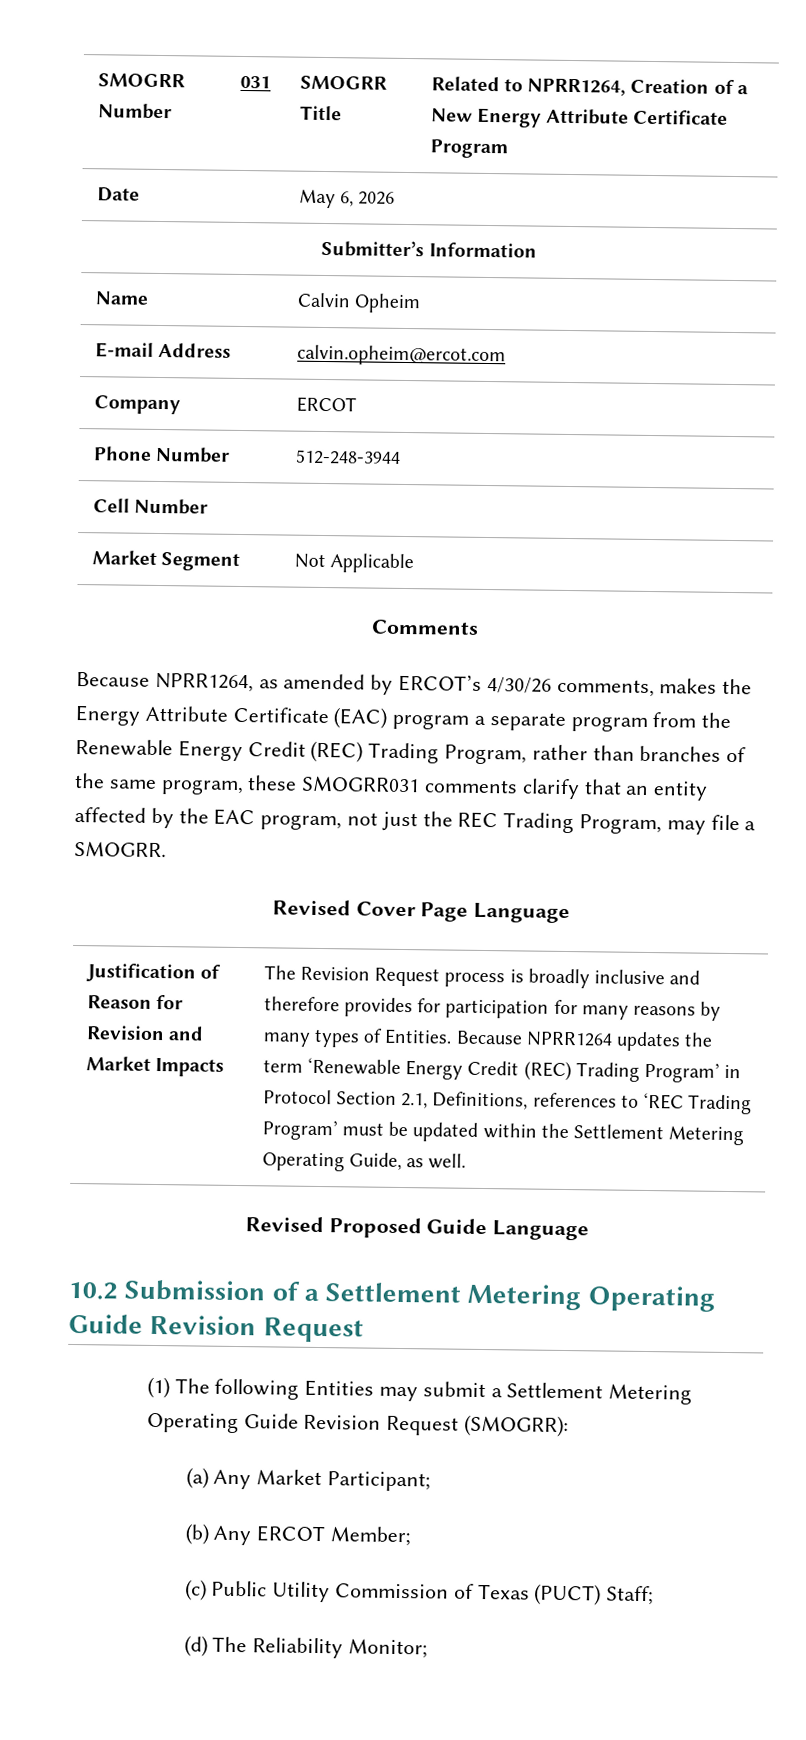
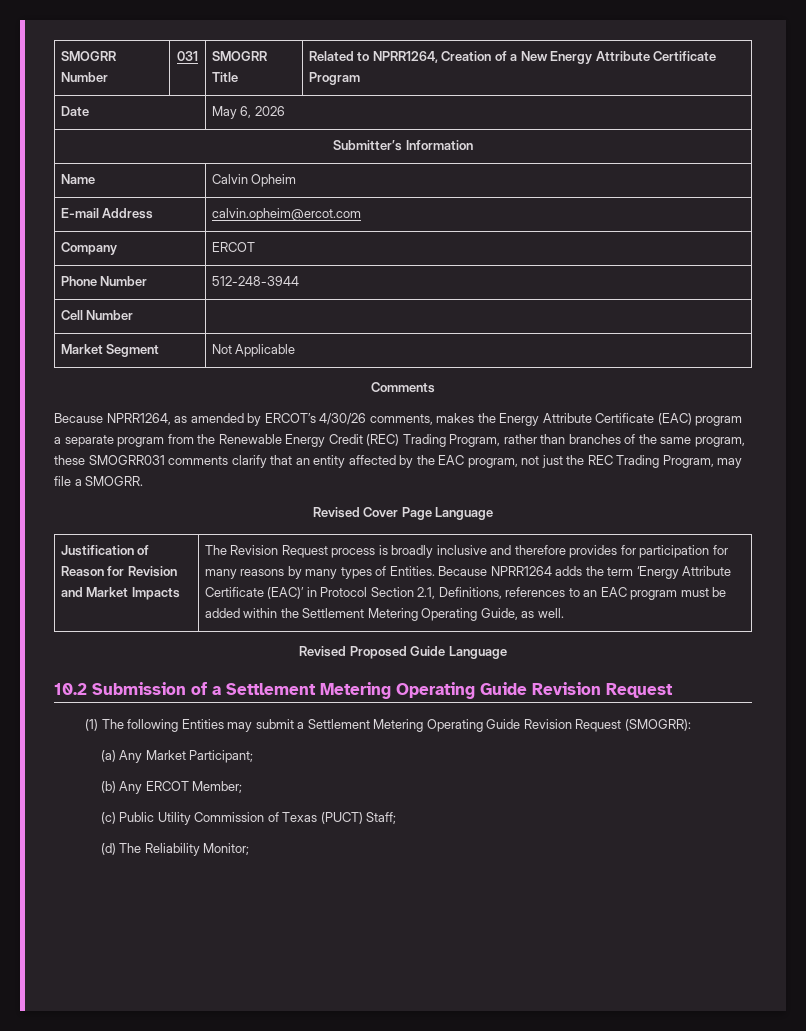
[616,1031,682,1052] updates -> [555,566,583,576] adds
[306,1057,721,1083] ‘Renewable Energy Credit (REC) Trading Program’ -> [636,566,732,579] [204,587,305,599] ‘Energy Attribute Certificate (EAC)’
[643,1092,753,1115] [261,1120,338,1141] ‘REC Trading Program’ -> [583,587,678,600] an EAC program
[412,1122,479,1142] updated -> [204,608,240,618] added

